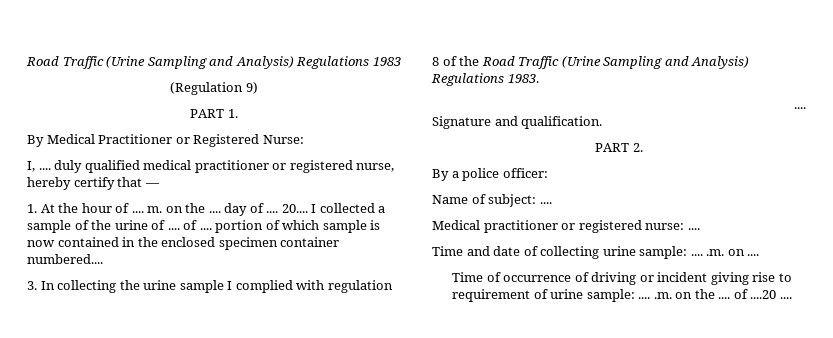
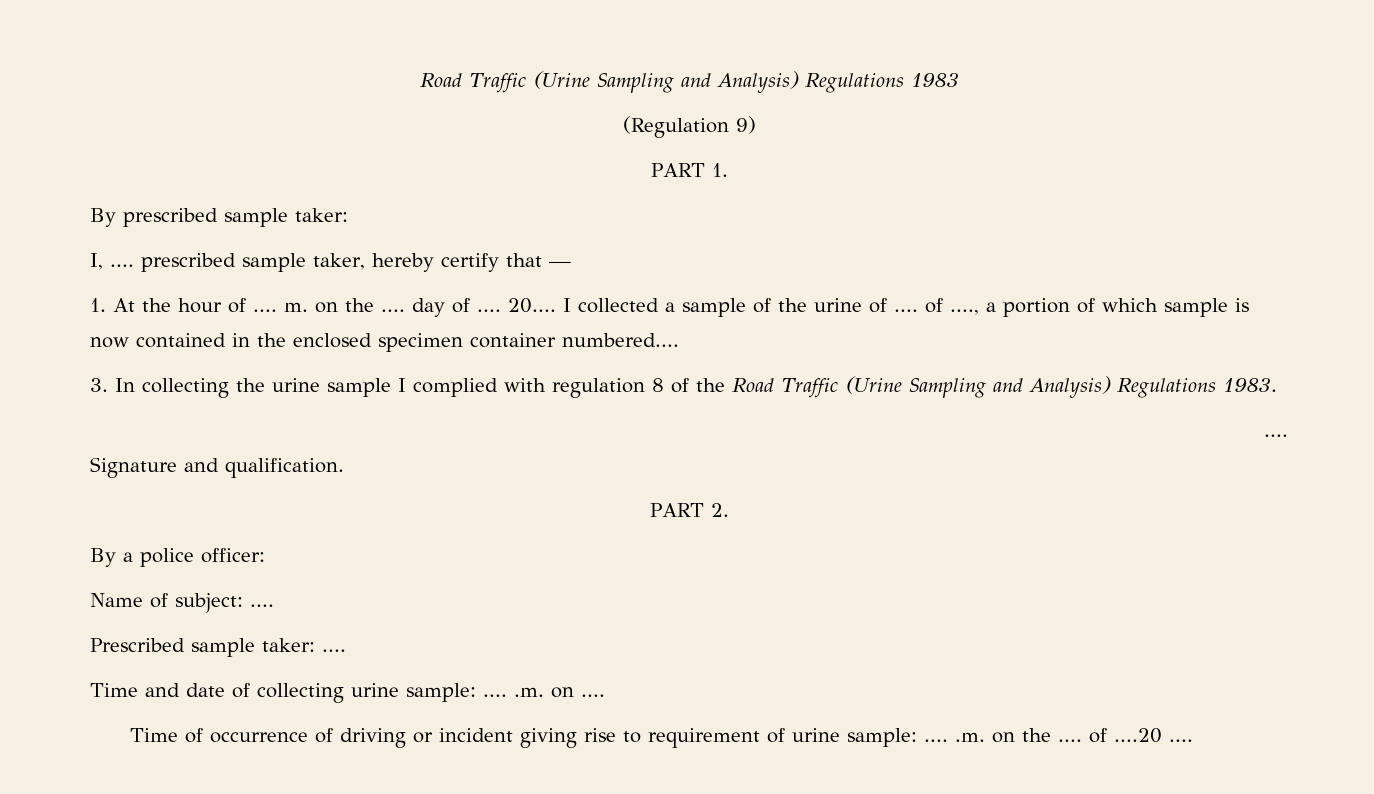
[46,134,304,147] [27,160,395,173] Medical Practitioner or Registered Nurse: // I, .... duly qualified medical practitioner or registered nurse, -> [123,208,348,227] [90,253,365,272] prescribed sample taker: // I, .... prescribed sample taker,
[199,228,212,230] .... -> [950,302,996,315] ...., a
[432,220,685,233] Medical practitioner or registered nurse: -> [90,638,315,657] Prescribed sample taker:

